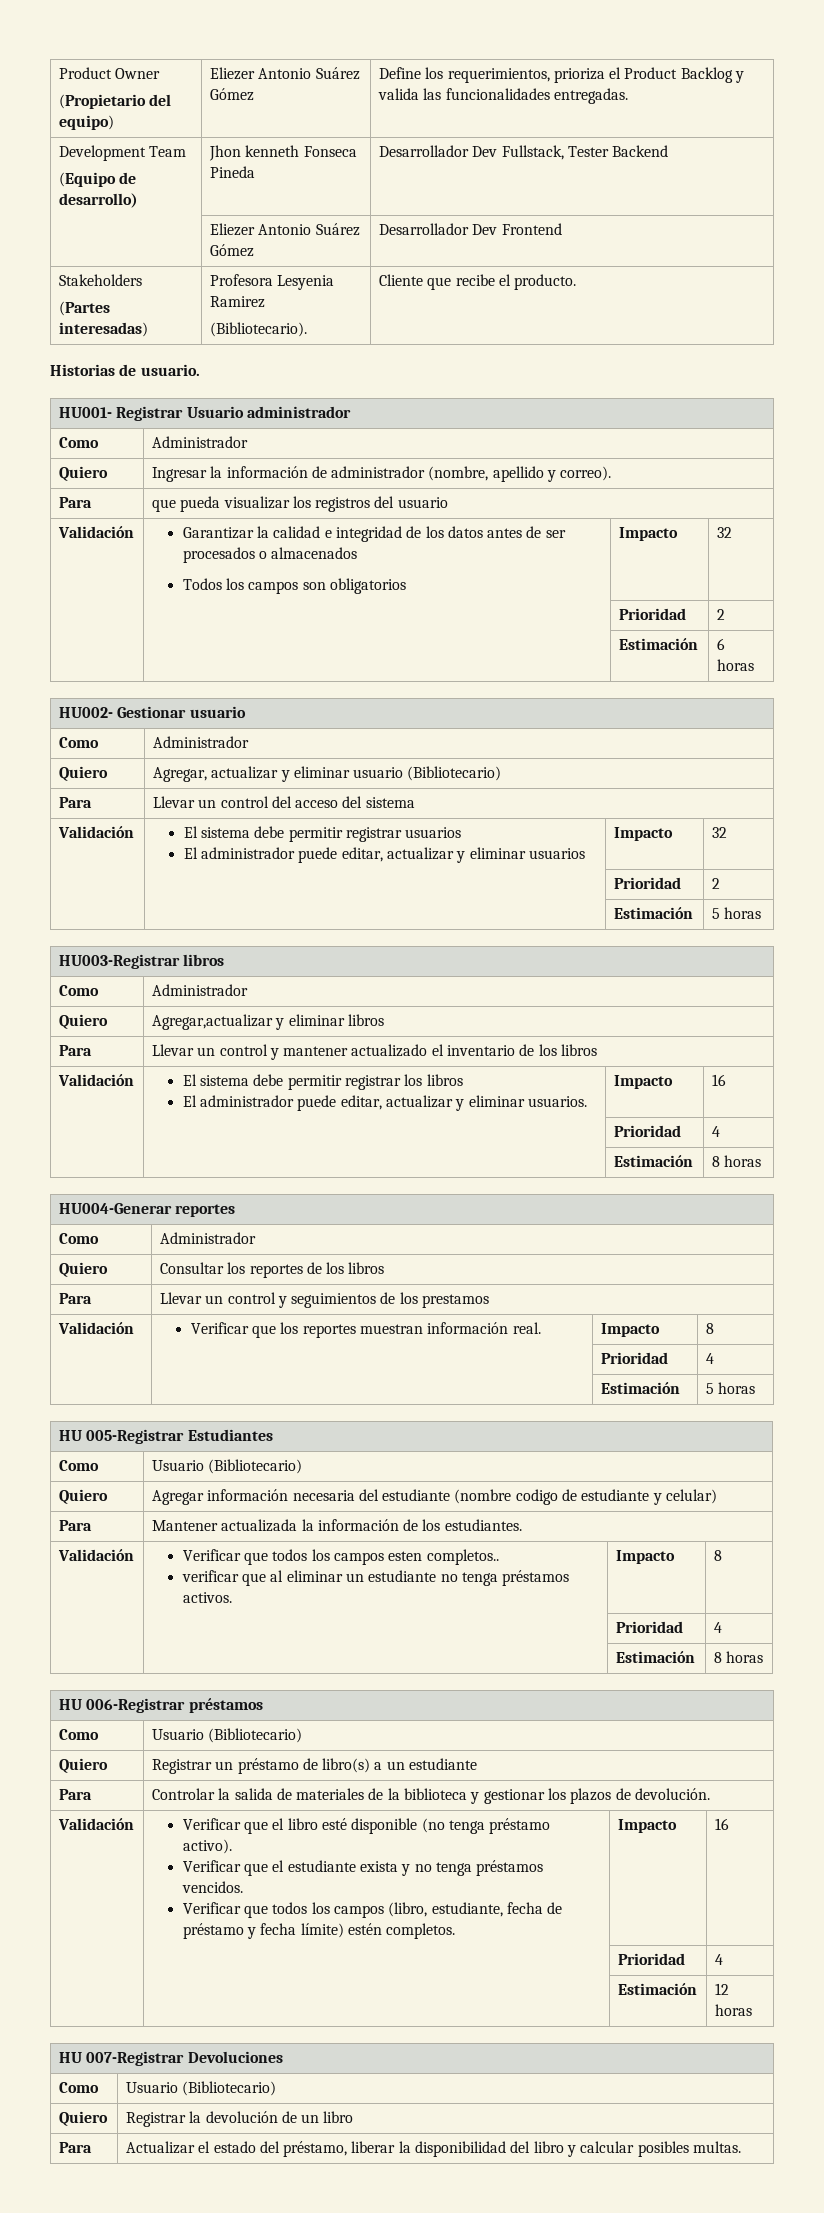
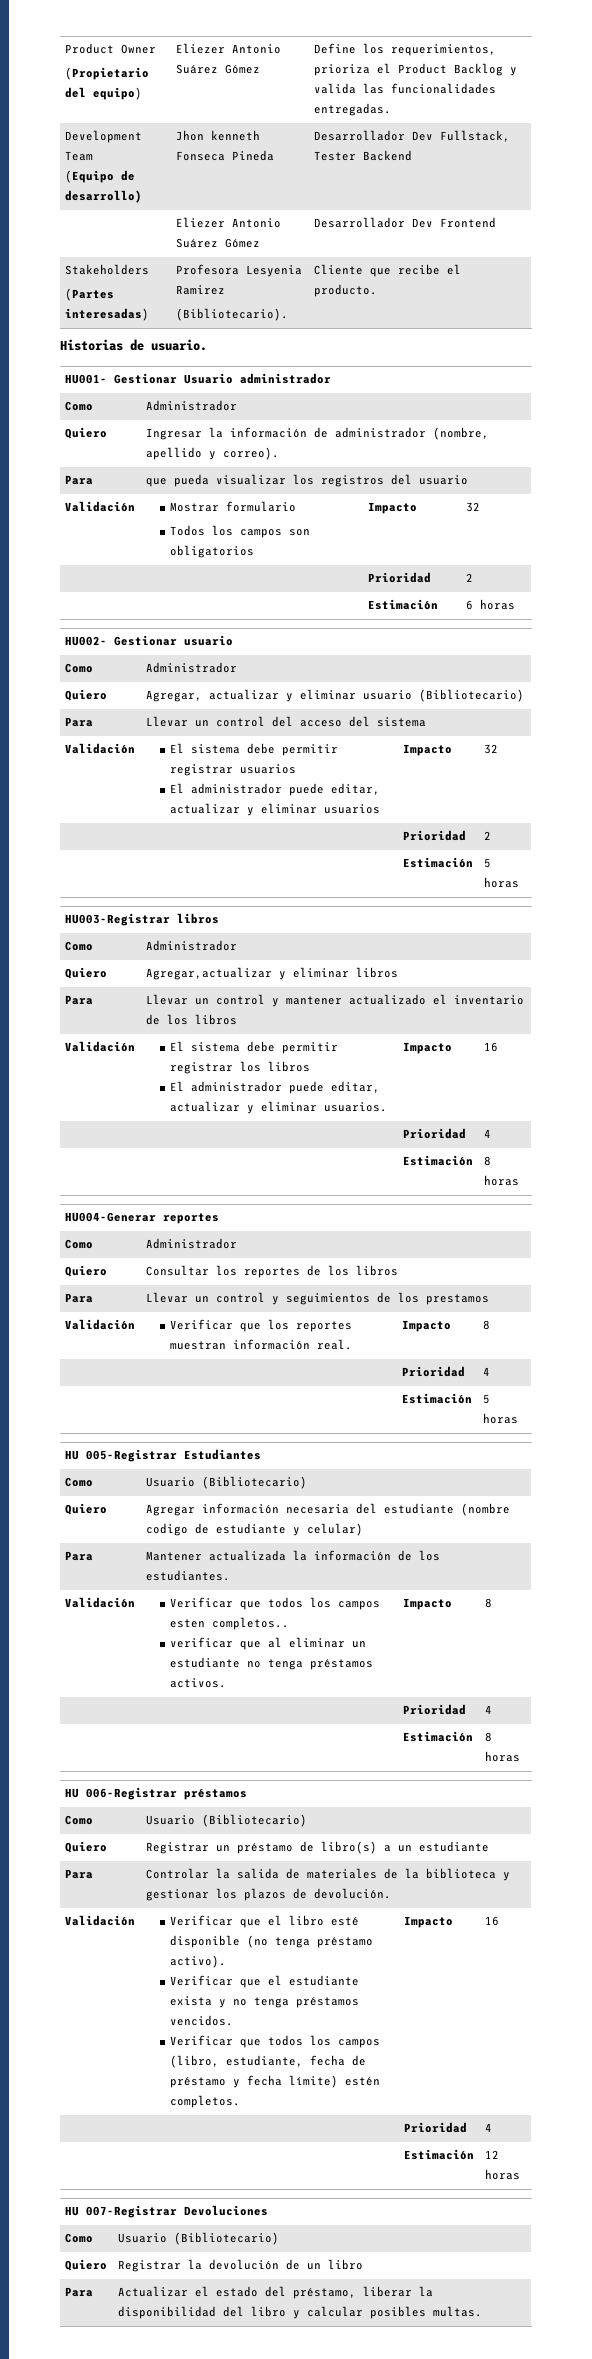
[116,406,184,421] Registrar -> [114,373,178,384] Gestionar
[182,526,566,542] [182,547,358,563] Garantizar la calidad e integridad de los datos antes de ser procesados o almacenados -> [170,501,297,512] Mostrar formulario

